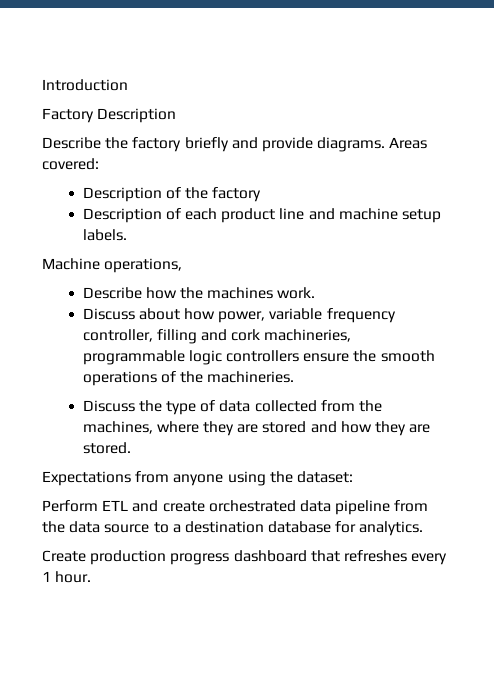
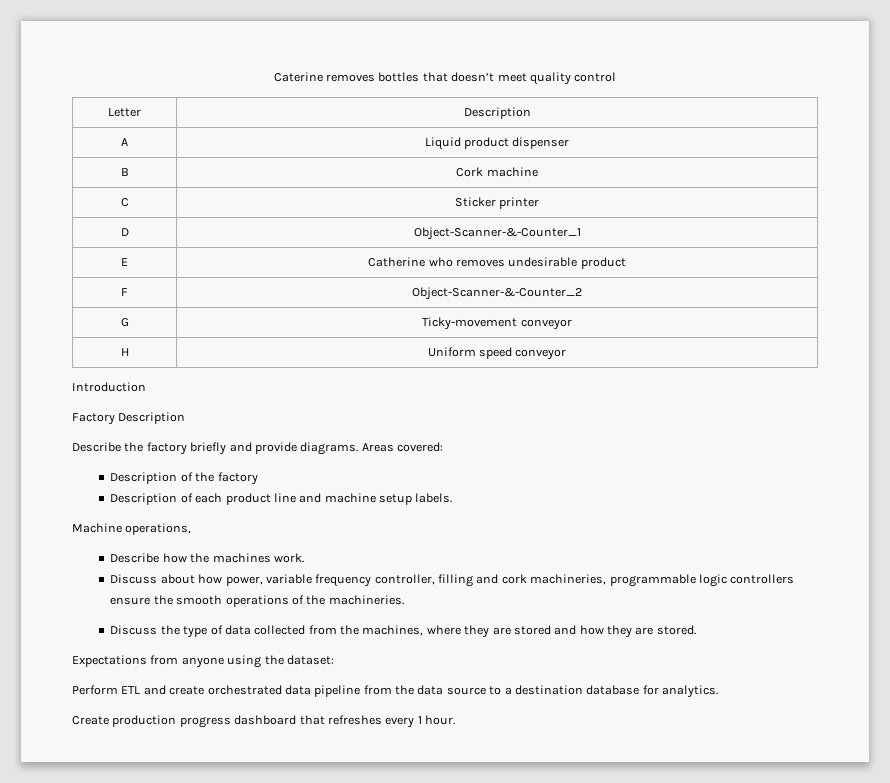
(42, 85) none -> [273,72,617,85] [108,108,141,117] [463,107,531,119] [121,138,128,146] [424,137,570,150] [120,168,129,176] [456,167,538,177] [120,198,129,207] [454,197,540,209] [120,228,129,236] [413,227,581,240] [121,258,128,266] [368,257,626,269] [121,288,128,296] [412,287,582,300] [120,318,129,327] [422,317,572,330] [120,348,129,356] [427,347,567,360] Caterine removes bottles that doesn’t meet quality control // Letter | Description // A | Liquid product dispenser // B | Cork machine // C | Sticker printer // D | Object-Scanner-&-Counter_1 // E | Catherine who removes undesirable product // F | Object-Scanner-&-Counter_2 // G | Ticky-movement conveyor // H | Uniform speed conveyor //

